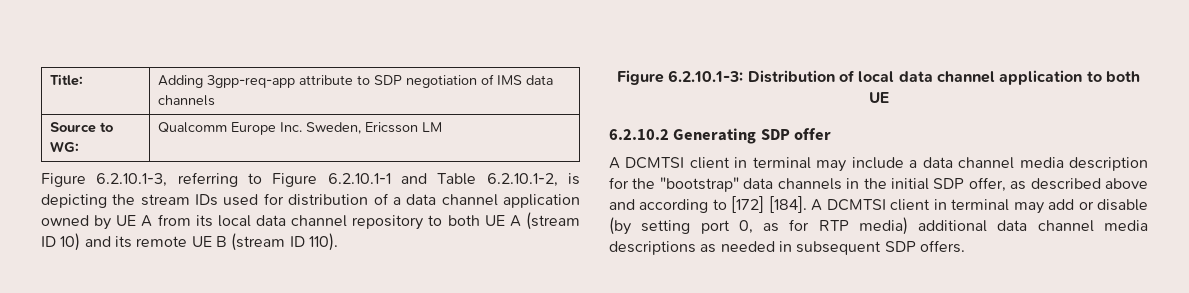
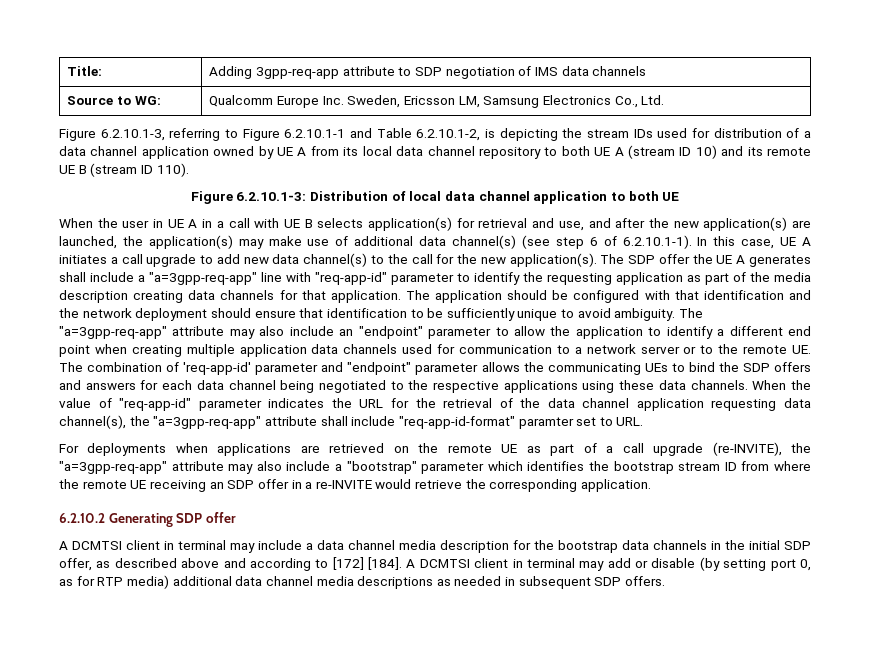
[421,122,442,132] LM -> [458,95,665,108] LM, Samsung Electronics Co., Ltd.
(889, 97) none -> [59,217,811,231] [59,235,812,249] [59,253,811,267] [59,272,811,285] [59,290,811,303] [59,308,704,321] [59,326,811,339] [59,344,812,357] [59,362,811,375] [59,380,812,393] [59,398,811,411] [59,415,644,429] [59,442,812,456] [59,461,812,474] [59,479,652,492] // When the user in UE A in a call with UE B selects application(s) for retrieval and use, and after the new application(s) are launched, the application(s) may make use of additional data channel(s) (see step 6 of 6.2.10.1-1). In this case, UE A initiates a call upgrade to add new data channel(s) to the call for the new application(s). The SDP offer the UE A generates shall include a "a=3gpp-req-app" line with "req-app-id" parameter to identify the requesting application as part of the media description creating data channels for that application. The application should be configured with that identification and the network deployment should ensure that identification to be sufficiently unique to avoid ambiguity. The "a=3gpp-req-app" attribute may also include an "endpoint" parameter to allow the application to identify a different end point when creating multiple application data channels used for communication to a network server or to the remote UE. The combination of 'req-app-id' parameter and "endpoint" parameter allows the communicating UEs to bind the SDP offers and answers for each data channel being negotiated to the respective applications using these data channels. When the value of "req-app-id" parameter indicates the URL for the retrieval of the data channel application requesting data channel(s), the "a=3gpp-req-app" attribute shall include "req-app-id-format" paramter set to URL. // For deployments when applications are retrieved on the remote UE as part of a call upgrade (re-INVITE), the "a=3gpp-req-app" attribute may also include a "bootstrap" parameter which identifies the bootstrap stream ID from where the remote UE receiving an SDP offer in a re-INVITE would retrieve the corresponding application.
[659,177,739,192] "bootstrap" -> [558,540,618,553] bootstrap

